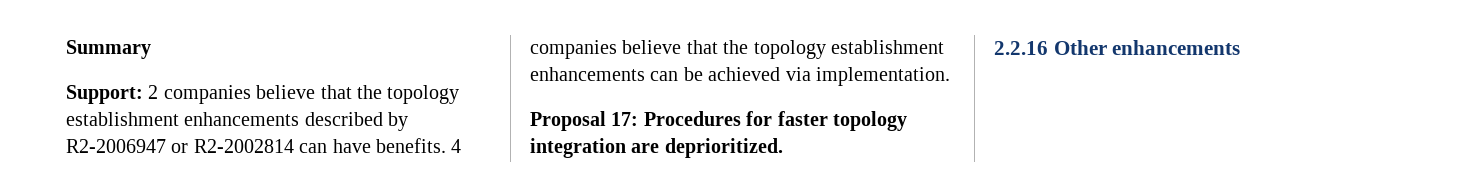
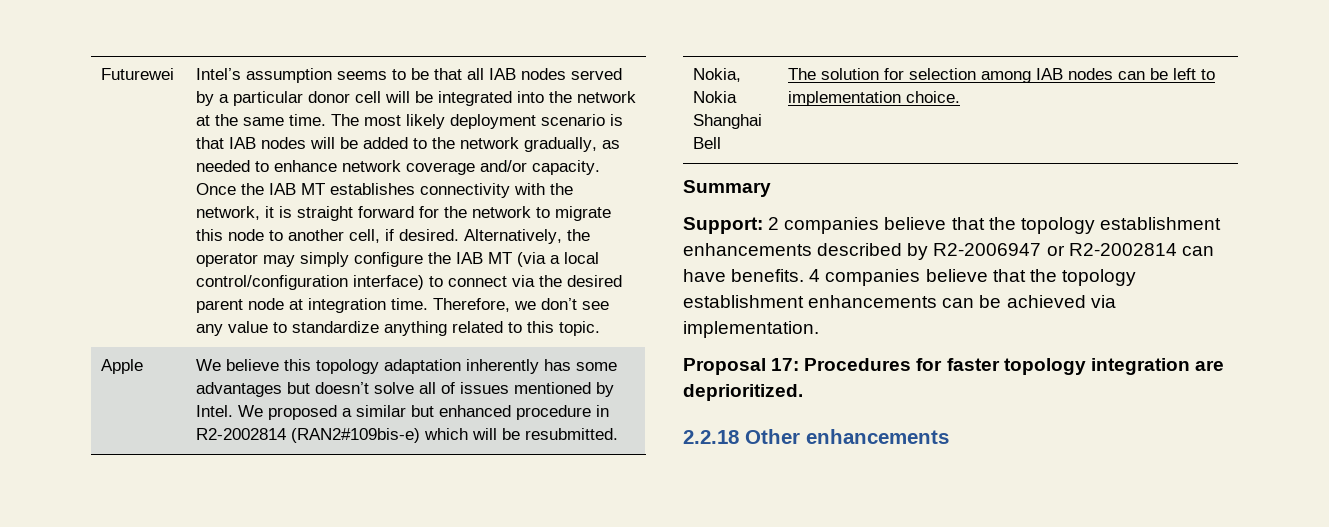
(66, 49) none -> [100,68,174,80] [195,68,622,83] [195,91,636,106] [195,114,623,129] [195,137,620,152] [195,160,600,175] [195,183,573,198] [195,206,611,221] [195,229,590,244] [195,252,599,267] [195,275,622,290] [195,298,609,313] [195,321,600,336] [100,359,143,374] [195,359,617,374] [195,382,614,397] [195,405,609,420] [195,428,618,443] [692,68,741,82] [692,91,737,103] [692,114,762,129] [692,137,721,149] [787,68,1215,83] [787,91,960,106] Futurewei | Intel’s assumption seems to be that all IAB nodes served by a particular donor cell will be integrated into the network at the same time. The most likely deployment scenario is that IAB nodes will be added to the network gradually, as needed to enhance network coverage and/or capacity. Once the IAB MT establishes connectivity with the network, it is straight forward for the network to migrate this node to another cell, if desired. Alternatively, the operator may simply configure the IAB MT (via a local control/configuration interface) to connect via the desired parent node at integration time. Therefore, we don’t see any value to standardize anything related to this topic. // Apple | We believe this topology adaptation inherently has some advantages but doesn’t solve all of issues mentioned by Intel. We proposed a similar but enhanced procedure in R2-2002814 (RAN2#109bis-e) which will be resubmitted. // Nokia, Nokia Shanghai Bell | The solution for selection among IAB nodes can be left to implementation choice. //
[994,41,1048,55] 2.2.16 -> [683,430,739,444] 2.2.18

